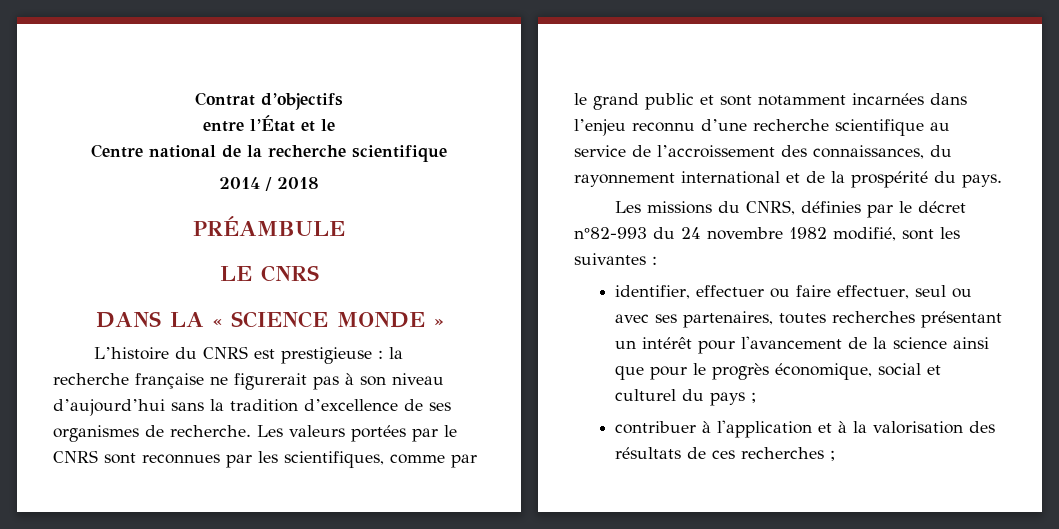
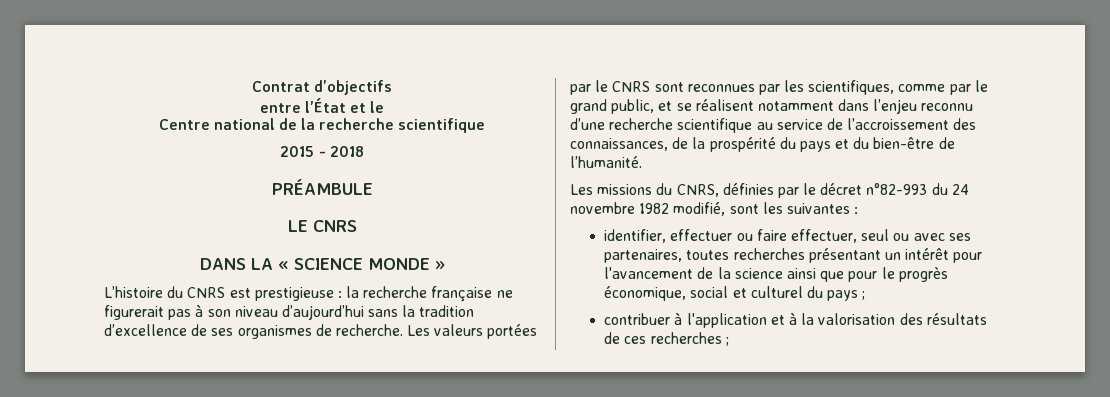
[219,177,272,191] 2014 / -> [280,146,326,157] 2015 -
[645,93,924,110] public et sont notamment incarnées -> [611,99,834,114] public, et se réalisent notamment
[930,145,952,157] [574,171,1002,188] du rayonnement international et de la prospérité du pays. -> [672,137,955,152] [570,156,642,168] de la prospérité du pays et du bien-être de l’humanité.

